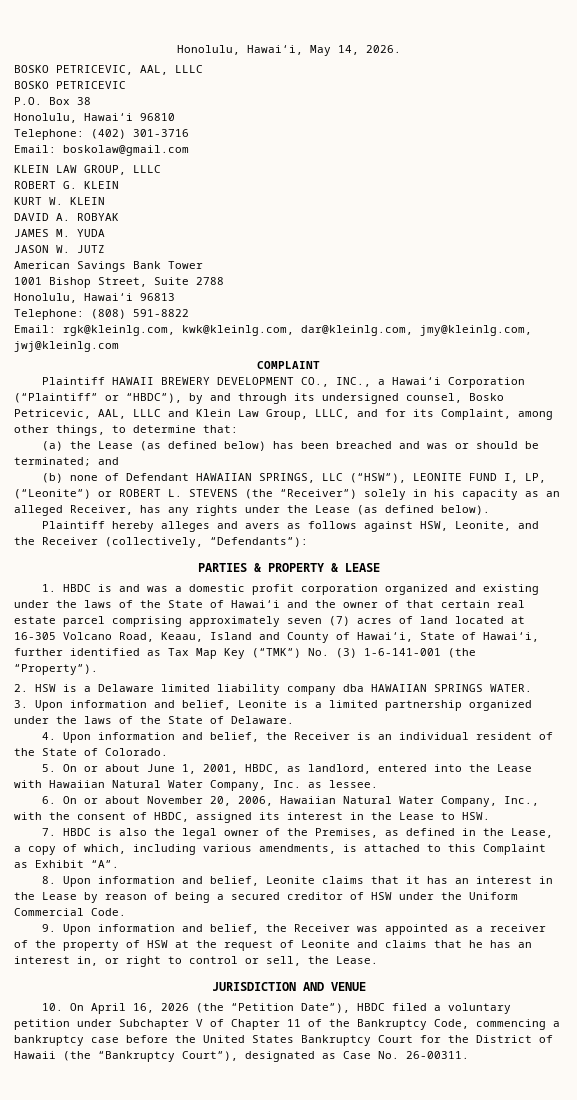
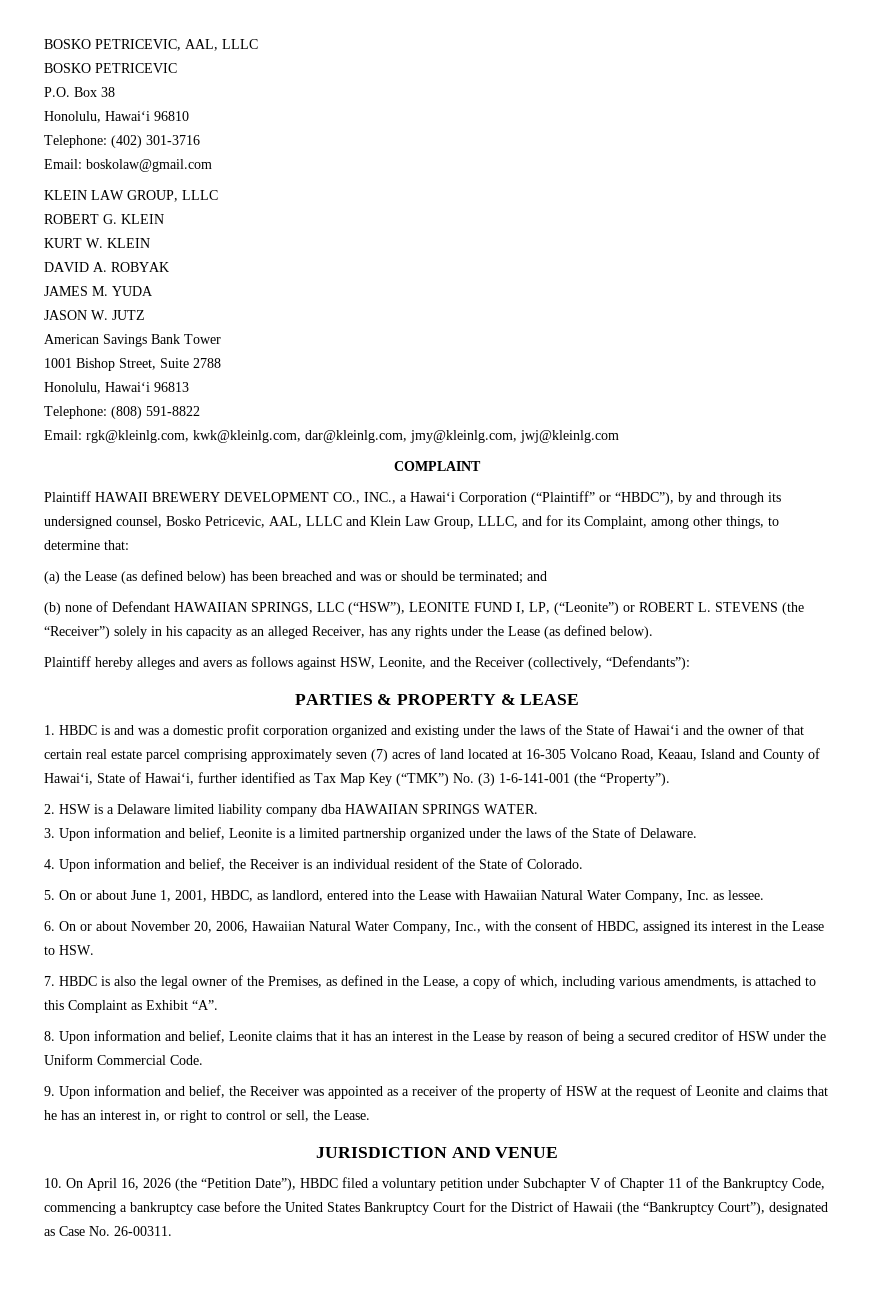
[176,45,401,56] Honolulu, Hawai‘i, May 14, 2026. // -> (44, 44) none

